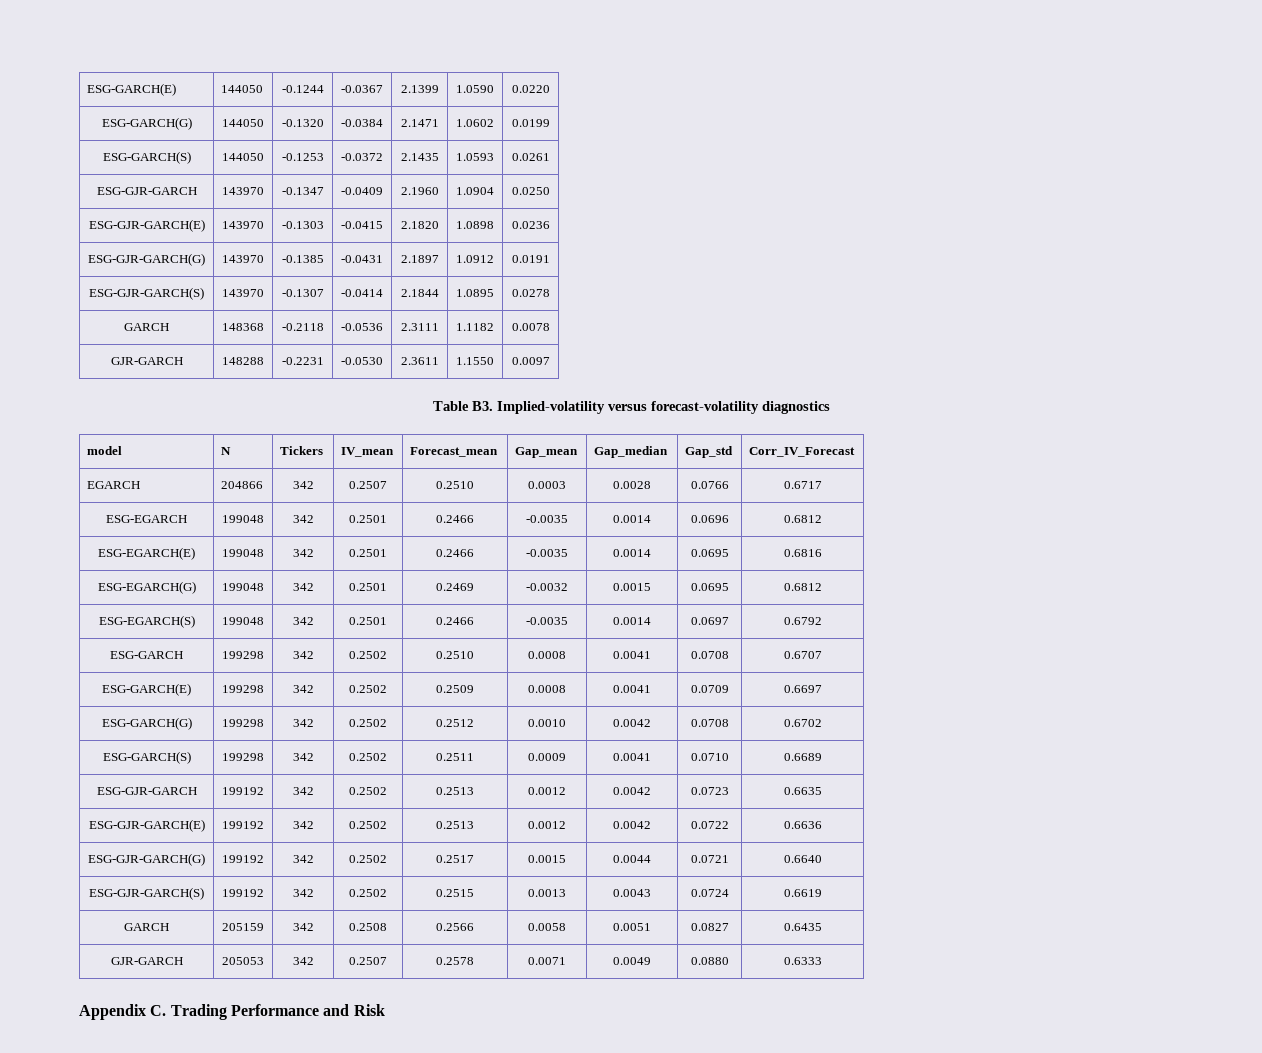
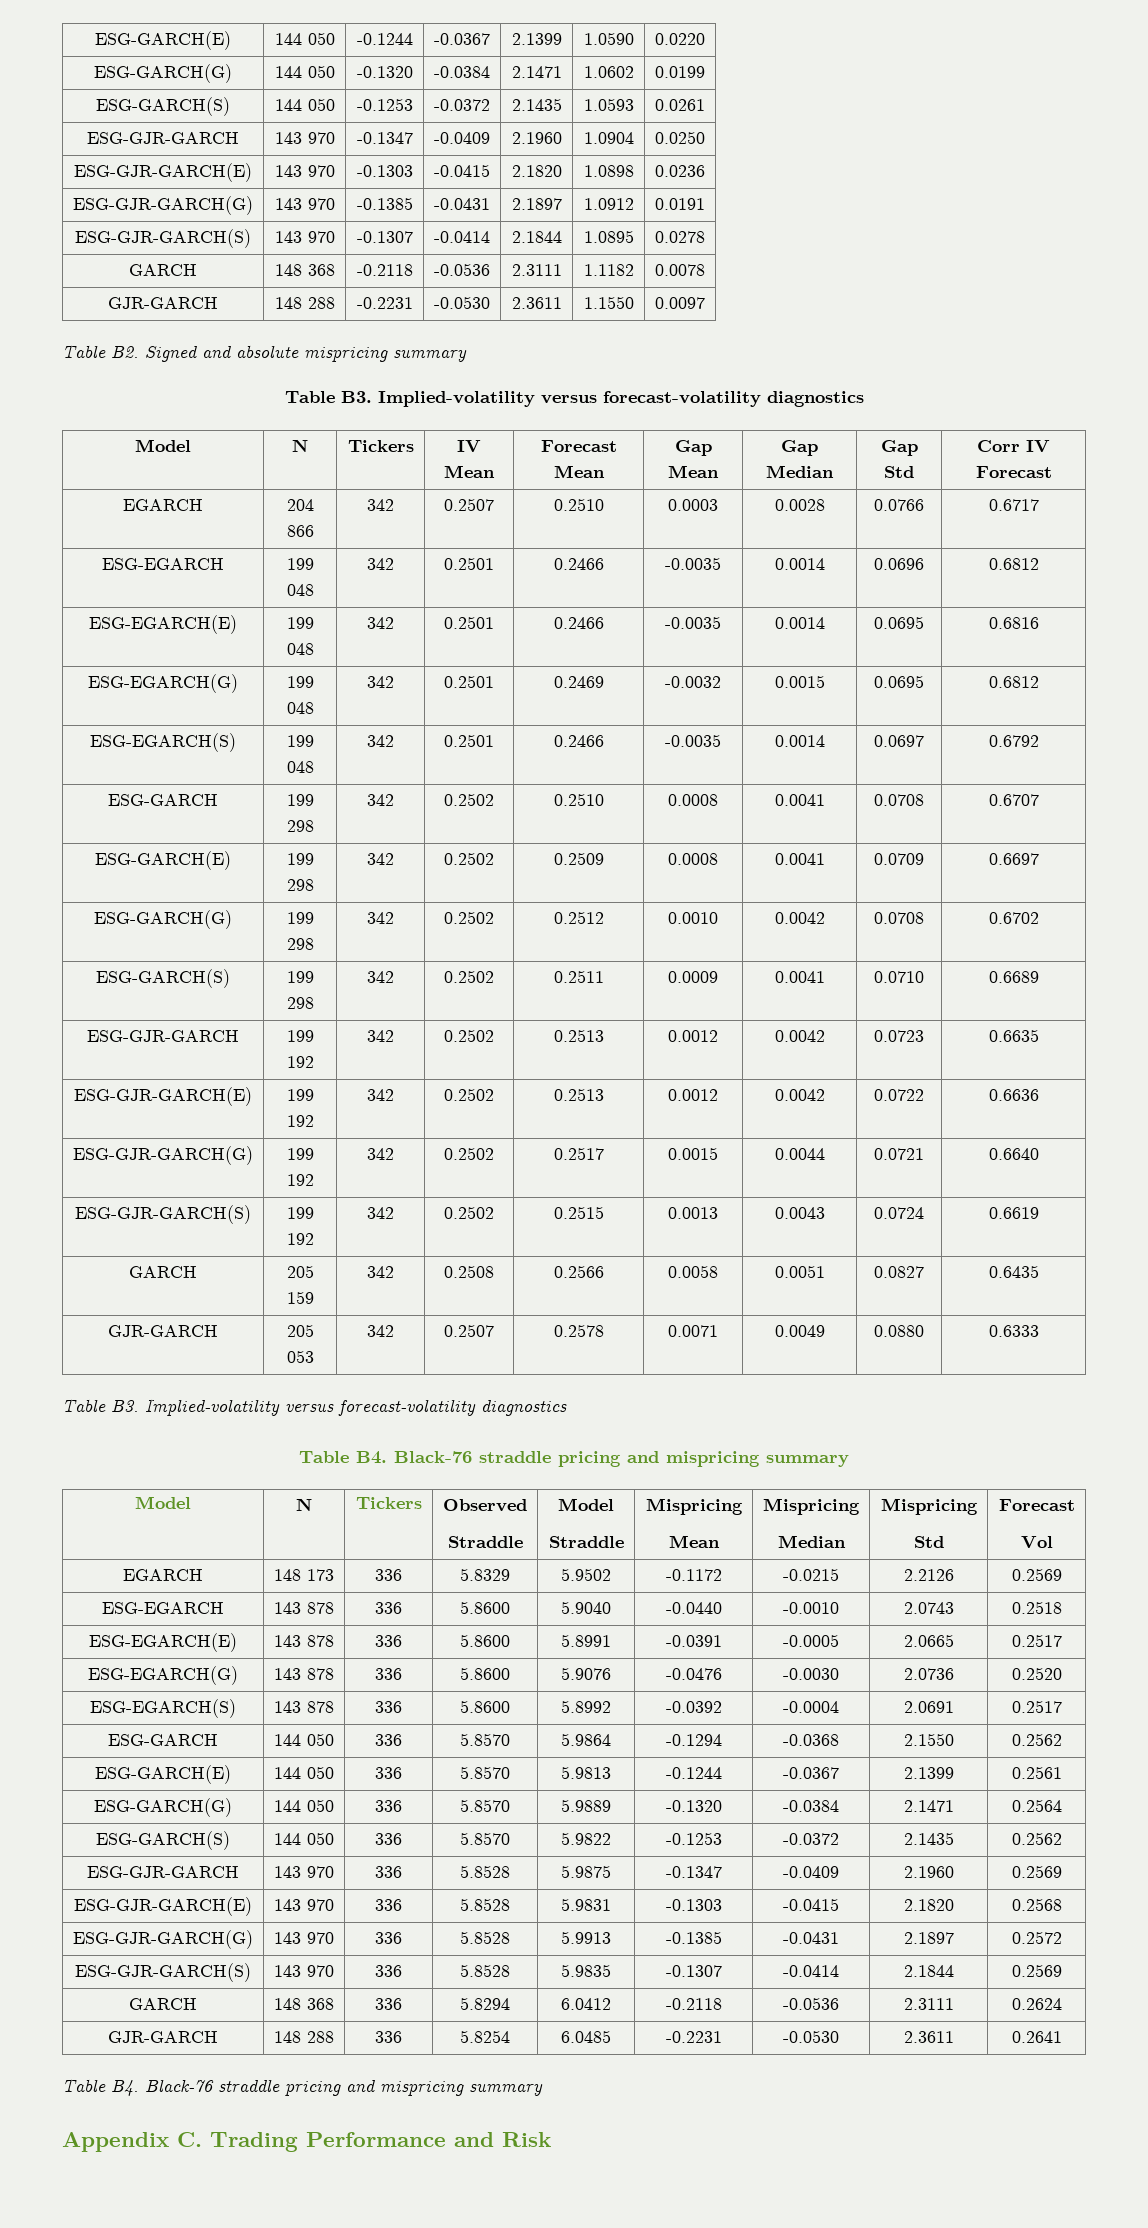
[87,83,177,96] [221,85,264,93] ESG-GARCH(E) | 144050 -> [95,31,231,50] [274,32,335,45] ESG-GARCH(E) | 144 050
[222,119,264,127] 144050 -> [274,65,335,78] 144 050
[222,153,264,161] 144050 -> [274,98,335,111] 144 050
[222,187,264,195] 143970 -> [274,132,335,144] 143 970
[222,221,264,229] 143970 -> [274,165,335,177] 143 970
[222,255,264,263] 143970 -> [274,198,335,210] 143 970
[222,289,264,297] 143970 -> [274,231,335,243] 143 970
[222,323,264,331] 148368 -> [274,264,335,276] 148 368
[222,357,264,365] 148288 -> [274,297,335,309] 148 288
[432,401,830,414] [87,446,123,455] [221,447,232,455] [280,446,324,455] [341,447,395,457] [410,447,499,457] [515,447,579,458] [594,446,669,458] [685,446,734,458] [749,447,856,457] [87,481,141,489] [221,481,264,489] // Table B3. Implied-volatility versus forecast-volatility diagnostics // model | N | Tickers | IV_mean | Forecast_mean | Gap_mean | Gap_median | Gap_std | Corr_IV_Forecast // EGARCH | 204866 -> [62,345,467,362] [284,391,864,407] [135,439,191,452] [292,439,308,452] [347,440,414,452] [457,440,481,452] [444,465,495,478] [540,440,617,452] [553,465,605,478] [674,440,712,456] [668,465,719,478] [781,440,818,456] [766,465,834,478] [880,440,918,456] [884,466,914,478] [977,440,1050,452] [975,466,1052,478] [123,499,203,511] [286,499,314,511] [286,525,314,537] // Table B2. Signed and absolute mispricing summary // Table B3. Implied-volatility versus forecast-volatility diagnostics // Model | N | Tickers | IV Mean | Forecast Mean | Gap Mean | Gap Median | Gap Std | Corr IV Forecast // EGARCH | 204 866
[222,515,264,523] 199048 -> [286,558,314,570] [286,584,314,596] 199 048
[222,549,264,557] 199048 -> [286,617,314,629] [286,643,314,655] 199 048
[222,583,264,591] 199048 -> [286,676,314,688] [286,702,314,714] 199 048
[222,617,264,625] 199048 -> [286,735,314,747] [286,761,314,773] 199 048
[222,651,264,659] 199298 -> [286,794,314,806] [286,820,314,832] 199 298
[222,685,264,693] 199298 -> [286,853,314,865] [286,879,314,891] 199 298
[222,719,264,727] 199298 -> [286,912,314,924] [286,938,314,950] 199 298
[222,753,264,761] 199298 -> [286,971,314,983] [286,997,314,1009] 199 298
[222,787,264,795] 199192 -> [286,1030,314,1042] [286,1056,314,1068] 199 192
[222,821,264,829] 199192 -> [286,1089,314,1101] [286,1115,314,1127] 199 192
[222,855,264,863] 199192 -> [286,1148,314,1160] [286,1174,314,1186] 199 192
[222,889,264,897] 199192 -> [286,1207,314,1219] [286,1233,314,1245] 199 192
[222,923,264,931] 205159 -> [286,1265,314,1278] [286,1291,314,1304] 205 159
[222,957,264,965] 205053 -> [286,1324,314,1337] [286,1350,314,1363] 205 053
(822, 961) none -> [62,1399,567,1416] [299,1451,849,1467] [135,1496,191,1509] [296,1498,312,1511] [355,1497,422,1509] [443,1499,527,1512] [447,1536,523,1548] [558,1498,614,1511] [548,1536,624,1548] [645,1498,743,1515] [668,1535,720,1548] [763,1498,860,1515] [777,1535,846,1548] [880,1498,978,1515] [913,1536,944,1548] [998,1499,1075,1511] [1020,1536,1053,1548] [123,1569,203,1581] [274,1569,334,1581] [375,1569,402,1581] [460,1568,510,1581] [561,1568,611,1581] [665,1569,722,1581] [783,1568,839,1581] [903,1569,954,1581] [1011,1568,1062,1581] [102,1602,224,1614] [274,1602,334,1614] [375,1602,402,1614] [460,1601,510,1614] [561,1601,611,1614] [665,1602,722,1614] [783,1602,839,1614] [903,1602,954,1614] [1011,1601,1062,1614] [89,1633,237,1652] [274,1635,334,1647] [375,1635,402,1647] [460,1634,510,1647] [561,1634,611,1647] [665,1635,722,1647] [783,1634,839,1647] [903,1634,954,1647] [1011,1634,1062,1647] [88,1666,238,1685] [274,1668,334,1680] [375,1668,402,1680] [460,1667,510,1680] [561,1667,611,1680] [665,1668,722,1680] [783,1668,839,1680] [903,1668,954,1680] [1011,1667,1062,1680] [90,1699,236,1718] [274,1701,334,1713] [375,1701,402,1713] [460,1700,510,1713] [561,1700,611,1713] [665,1701,722,1713] [783,1701,839,1713] [903,1701,954,1713] [1011,1700,1062,1713] [108,1734,218,1746] [274,1733,334,1746] [375,1734,402,1746] [460,1733,510,1746] [561,1733,611,1746] [665,1734,722,1746] [783,1734,839,1746] [903,1733,954,1746] [1011,1733,1062,1746] [95,1765,231,1784] [274,1766,334,1779] [375,1767,402,1779] [460,1766,510,1779] [561,1766,611,1779] [665,1767,722,1779] [783,1767,839,1779] [903,1767,954,1779] [1011,1766,1062,1779] [94,1798,232,1817] [274,1799,334,1812] [375,1800,402,1812] [460,1799,510,1812] [561,1799,611,1812] [665,1800,722,1812] [783,1800,839,1812] [903,1800,954,1812] [1011,1799,1062,1812] [96,1831,230,1850] [274,1832,334,1845] [375,1833,402,1845] [460,1832,510,1845] [561,1832,611,1845] [665,1832,722,1845] [783,1833,839,1845] [903,1832,954,1845] [1011,1832,1062,1845] [87,1866,239,1878] [274,1866,334,1878] [375,1866,402,1878] [460,1865,510,1878] [561,1865,611,1878] [665,1866,722,1878] [783,1866,839,1878] [903,1866,954,1878] [1011,1865,1062,1878] [74,1897,252,1916] [274,1899,334,1911] [375,1899,402,1911] [460,1898,510,1911] [561,1898,611,1911] [665,1899,722,1911] [783,1898,839,1911] [903,1899,954,1911] [1011,1898,1062,1911] [73,1930,253,1949] [274,1932,334,1944] [375,1932,402,1944] [460,1931,510,1944] [561,1931,611,1944] [665,1931,722,1944] [783,1932,839,1944] [903,1932,954,1944] [1011,1931,1062,1944] [75,1963,251,1982] [274,1965,334,1977] [375,1965,402,1977] [460,1964,510,1977] [561,1964,611,1977] [665,1965,722,1977] [783,1965,839,1977] [903,1965,954,1977] [1011,1964,1062,1977] [129,1998,197,2010] [274,1998,334,2010] [375,1998,402,2010] [460,1997,510,2010] [561,1998,611,2010] [665,1998,722,2010] [783,1997,839,2010] [903,1998,954,2010] [1011,1998,1062,2010] [108,2031,218,2043] [274,2031,334,2043] [375,2031,402,2043] [460,2030,510,2043] [561,2030,611,2043] [665,2031,722,2043] [783,2030,839,2043] [903,2031,954,2043] [1011,2031,1062,2043] [62,2079,543,2096] // Table B3. Implied-volatility versus forecast-volatility diagnostics // Table B4. Black-76 straddle pricing and mispricing summary // Model | N | Tickers | Observed // Straddle | Model // Straddle | Mispricing // Mean | Mispricing // Median | Mispricing // Std | Forecast // Vol // EGARCH | 148 173 | 336 | 5.8329 | 5.9502 | -0.1172 | -0.0215 | 2.2126 | 0.2569 // ESG-EGARCH | 143 878 | 336 | 5.8600 | 5.9040 | -0.0440 | -0.0010 | 2.0743 | 0.2518 // ESG-EGARCH(E) | 143 878 | 336 | 5.8600 | 5.8991 | -0.0391 | -0.0005 | 2.0665 | 0.2517 // ESG-EGARCH(G) | 143 878 | 336 | 5.8600 | 5.9076 | -0.0476 | -0.0030 | 2.0736 | 0.2520 // ESG-EGARCH(S) | 143 878 | 336 | 5.8600 | 5.8992 | -0.0392 | -0.0004 | 2.0691 | 0.2517 // ESG-GARCH | 144 050 | 336 | 5.8570 | 5.9864 | -0.1294 | -0.0368 | 2.1550 | 0.2562 // ESG-GARCH(E) | 144 050 | 336 | 5.8570 | 5.9813 | -0.1244 | -0.0367 | 2.1399 | 0.2561 // ESG-GARCH(G) | 144 050 | 336 | 5.8570 | 5.9889 | -0.1320 | -0.0384 | 2.1471 | 0.2564 // ESG-GARCH(S) | 144 050 | 336 | 5.8570 | 5.9822 | -0.1253 | -0.0372 | 2.1435 | 0.2562 // ESG-GJR-GARCH | 143 970 | 336 | 5.8528 | 5.9875 | -0.1347 | -0.0409 | 2.1960 | 0.2569 // ESG-GJR-GARCH(E) | 143 970 | 336 | 5.8528 | 5.9831 | -0.1303 | -0.0415 | 2.1820 | 0.2568 // ESG-GJR-GARCH(G) | 143 970 | 336 | 5.8528 | 5.9913 | -0.1385 | -0.0431 | 2.1897 | 0.2572 // ESG-GJR-GARCH(S) | 143 970 | 336 | 5.8528 | 5.9835 | -0.1307 | -0.0414 | 2.1844 | 0.2569 // GARCH | 148 368 | 336 | 5.8294 | 6.0412 | -0.2118 | -0.0536 | 2.3111 | 0.2624 // GJR-GARCH | 148 288 | 336 | 5.8254 | 6.0485 | -0.2231 | -0.0530 | 2.3611 | 0.2641 // Table B4. Black-76 straddle pricing and mispricing summary

